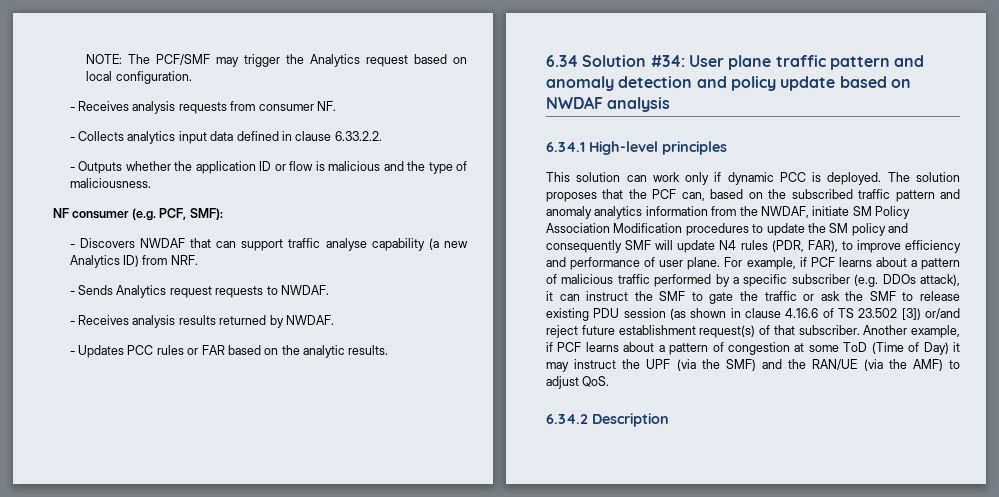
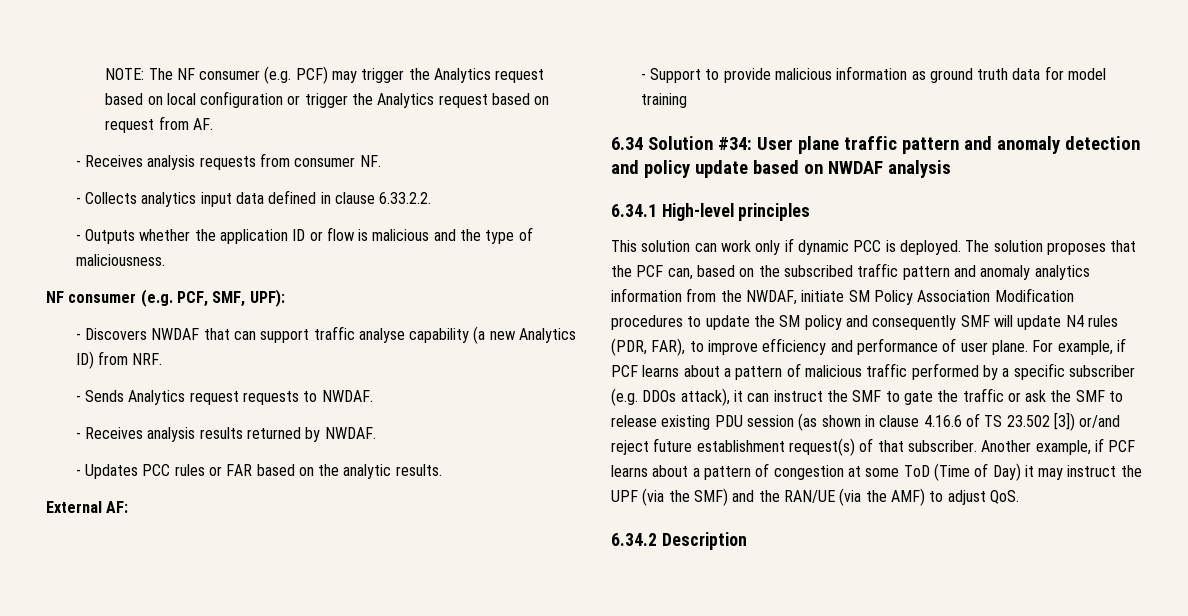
[156,54,211,65] PCF/SMF -> [176,66,328,84] NF consumer (e.g. PCF)
[115,71,192,84] configuration. -> [200,91,550,108] [105,116,213,133] configuration or trigger the Analytics request based on request from AF.
[189,208,223,220] SMF): -> [212,289,285,307] SMF, UPF):
(389, 350) none -> [46,501,129,513] [640,66,1107,83] [640,93,687,108] // External AF: // - Support to provide malicious information as ground truth data for model training

